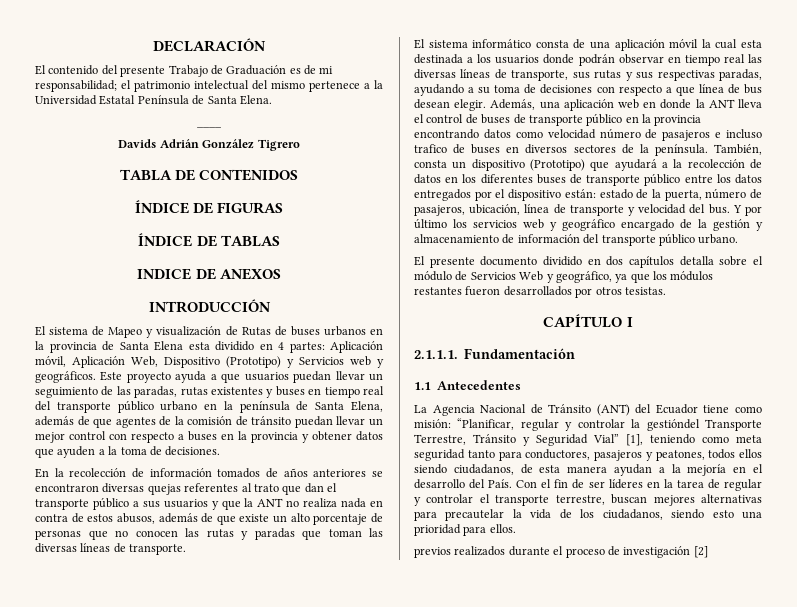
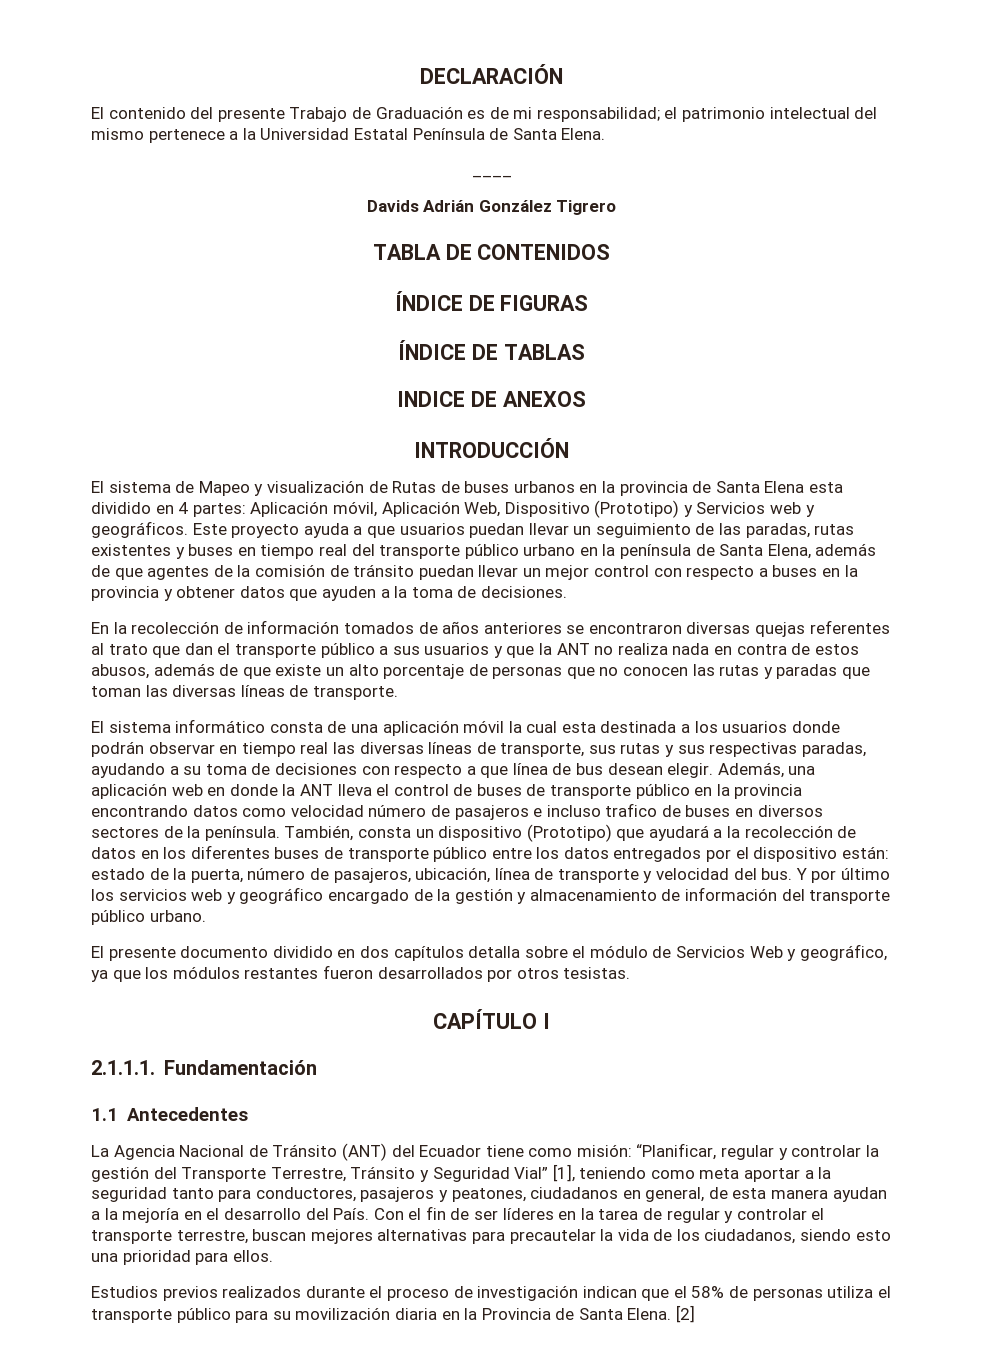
[646,419,700,431] gestióndel -> [91,1166,177,1182] gestión del
(762, 439) none -> [744,1167,832,1182] aportar a la
[708,449,762,459] [414,464,514,475] todos ellos siendo ciudadanos, -> [530,1187,705,1202] ciudadanos en general,
(516, 528) none -> [91,1286,158,1298] Estudios
(691, 552) none -> [582,1286,891,1301] [91,1307,672,1323] indican que el 58% de personas utiliza el transporte público para su movilización diaria en la Provincia de Santa Elena.

